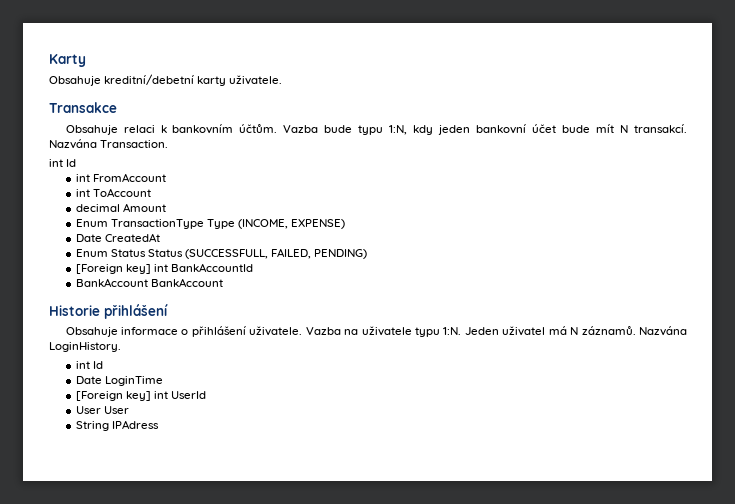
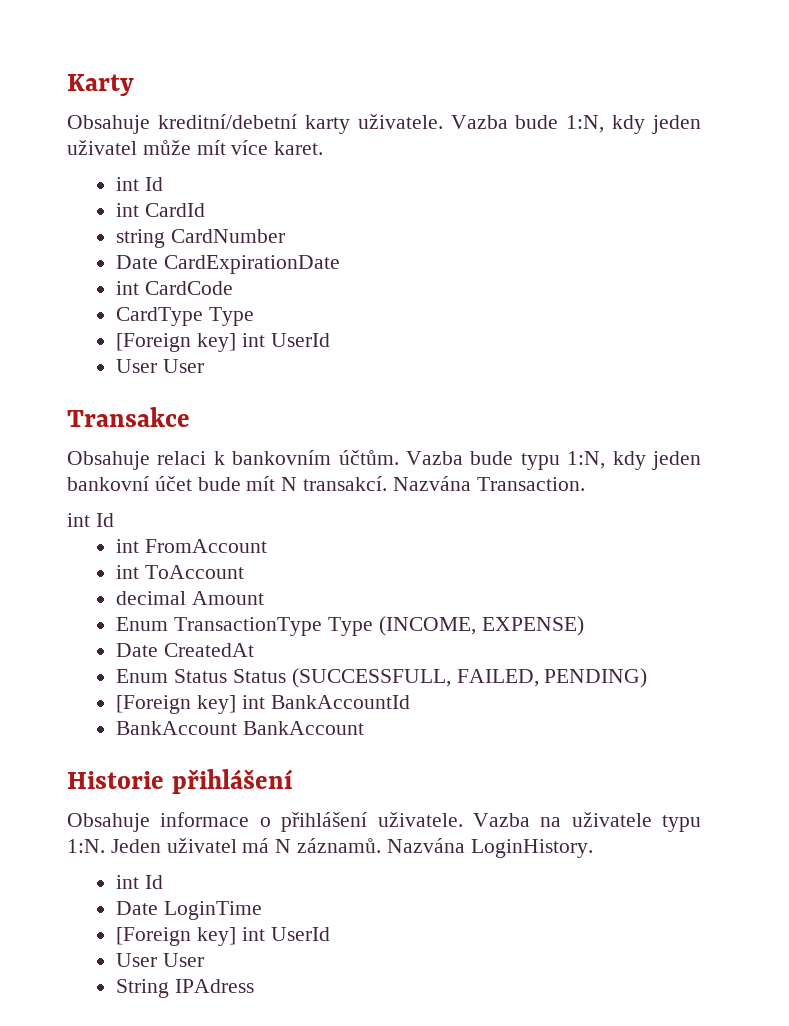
(283, 80) none -> [450,115,701,134] [67,140,324,155] [116,177,164,191] [116,203,206,217] [116,229,286,248] [116,255,341,274] [116,281,234,295] [116,307,255,326] [116,333,330,352] [116,359,205,373] Vazba bude 1:N, kdy jeden uživatel může mít více karet. // int Id // int CardId // string CardNumber // Date CardExpirationDate // int CardCode // CardType Type // [Foreign key] int UserId // User User

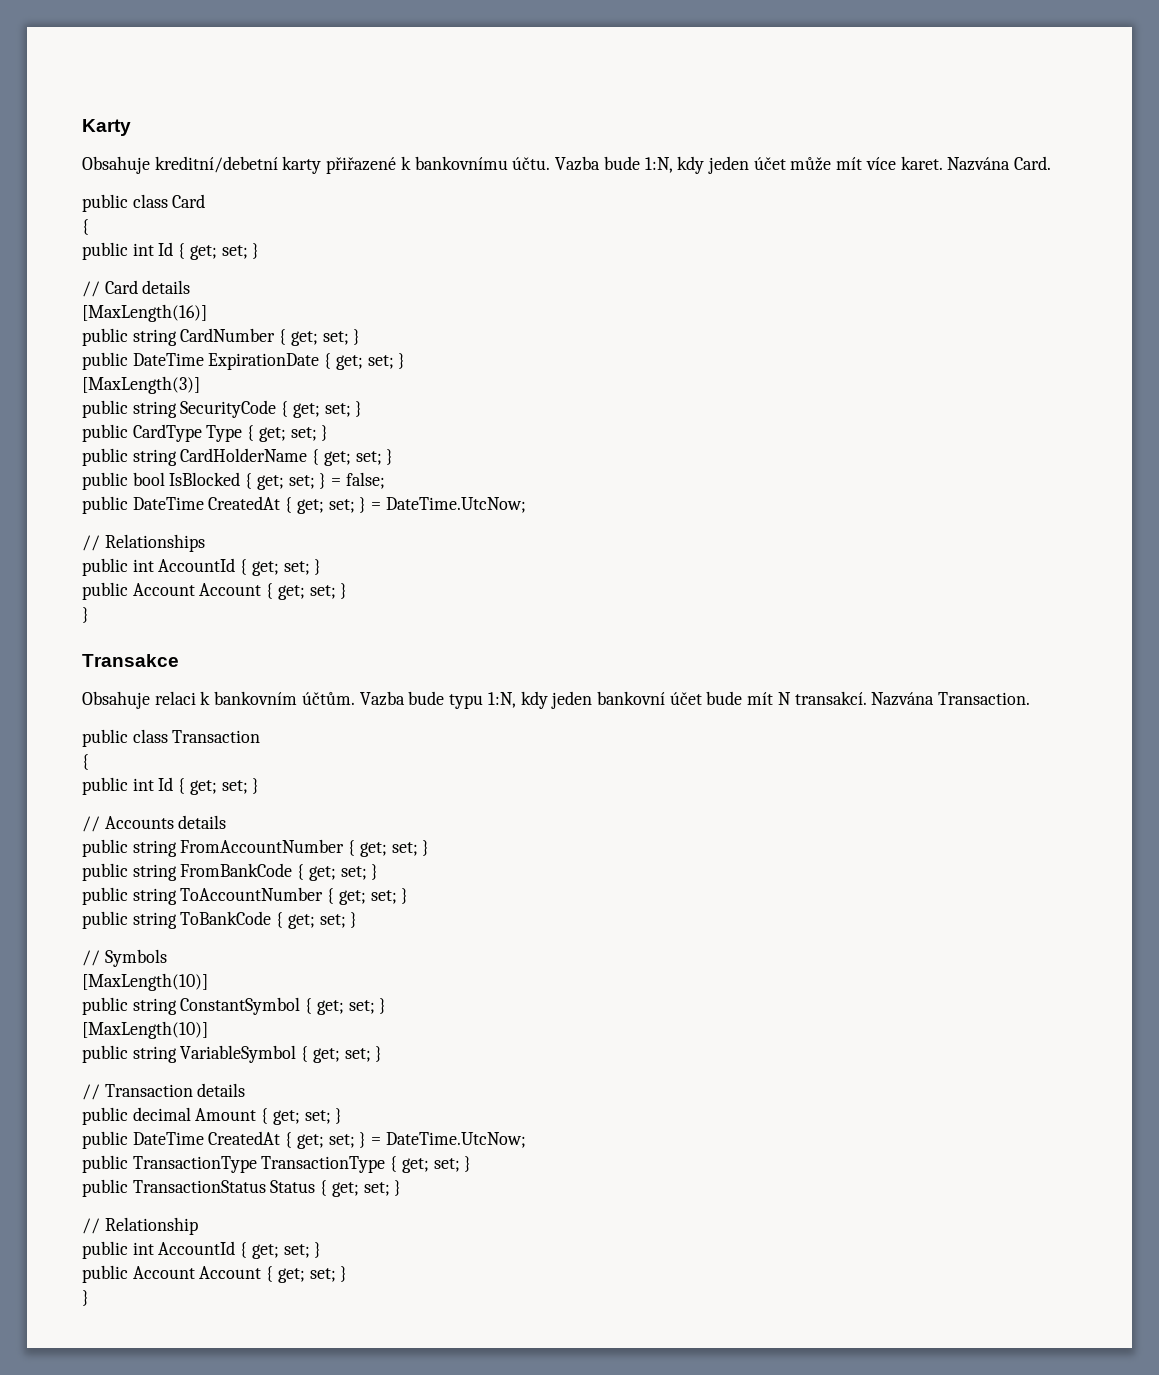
[357,114,443,129] uživatele. -> [326,156,551,174] přiřazené k bankovnímu účtu.
[67,140,137,155] uživatel -> [753,157,786,170] účet
[116,177,164,191] [116,203,206,217] [116,229,286,248] [116,255,341,274] [116,281,234,295] [116,307,255,326] [116,333,330,352] [116,359,205,373] // int Id // int CardId // string CardNumber // Date CardExpirationDate // int CardCode // CardType Type // [Foreign key] int UserId // User User -> [947,156,1052,171] [82,194,206,212] [82,219,89,235] [82,242,260,260] [82,280,191,297] [82,304,207,322] [82,328,361,346] [82,352,406,370] [82,376,200,394] [82,400,363,418] [82,424,329,442] [82,448,394,466] [82,472,385,490] [82,496,526,514] [82,534,205,552] [82,558,322,576] [82,582,348,600] [82,607,89,623] Nazvána Card. // public class Card // { // public int Id { get; set; } // // Card details // [MaxLength(16)] // public string CardNumber { get; set; } // public DateTime ExpirationDate { get; set; } // [MaxLength(3)] // public string SecurityCode { get; set; } // public CardType Type { get; set; } // public string CardHolderName { get; set; } // public bool IsBlocked { get; set; } = false; // public DateTime CreatedAt { get; set; } = DateTime.UtcNow; // // Relationships // public int AccountId { get; set; } // public Account Account { get; set; } // }
[67,513,114,527] [116,539,268,553] [116,565,245,579] [116,591,265,605] [116,616,584,636] [116,643,255,657] [116,668,648,688] [116,695,410,714] [116,721,365,735] [67,769,293,794] [67,812,701,832] [67,838,593,858] [116,875,164,889] [116,901,263,920] [116,927,330,946] [116,953,205,967] [116,979,255,998] int Id // int FromAccount // int ToAccount // decimal Amount // Enum TransactionType Type (INCOME, EXPENSE) // Date CreatedAt // Enum Status Status (SUCCESSFULL, FAILED, PENDING) // [Foreign key] int BankAccountId // BankAccount BankAccount // Historie přihlášení // Obsahuje informace o přihlášení uživatele. Vazba na uživatele typu 1:N. Jeden uživatel má N záznamů. Nazvána LoginHistory. // int Id // Date LoginTime // [Foreign key] int UserId // User User // String IPAdress -> [82,729,261,747] [82,754,89,770] [82,777,260,795] [82,815,227,832] [82,839,430,857] [82,863,379,881] [82,887,409,905] [82,911,358,929] [82,949,167,967] [82,973,208,991] [82,997,387,1015] [82,1021,208,1039] [82,1045,383,1063] [82,1083,246,1100] [82,1107,343,1125] [82,1131,526,1149] [82,1155,472,1173] [82,1179,402,1197] [82,1217,198,1235] [82,1241,322,1259] [82,1265,348,1283] [82,1290,89,1306] public class Transaction // { // public int Id { get; set; } // // Accounts details // public string FromAccountNumber { get; set; } // public string FromBankCode { get; set; } // public string ToAccountNumber { get; set; } // public string ToBankCode { get; set; } // // Symbols // [MaxLength(10)] // public string ConstantSymbol { get; set; } // [MaxLength(10)] // public string VariableSymbol { get; set; } // // Transaction details // public decimal Amount { get; set; } // public DateTime CreatedAt { get; set; } = DateTime.UtcNow; // public TransactionType TransactionType { get; set; } // public TransactionStatus Status { get; set; } // // Relationship // public int AccountId { get; set; } // public Account Account { get; set; } // }

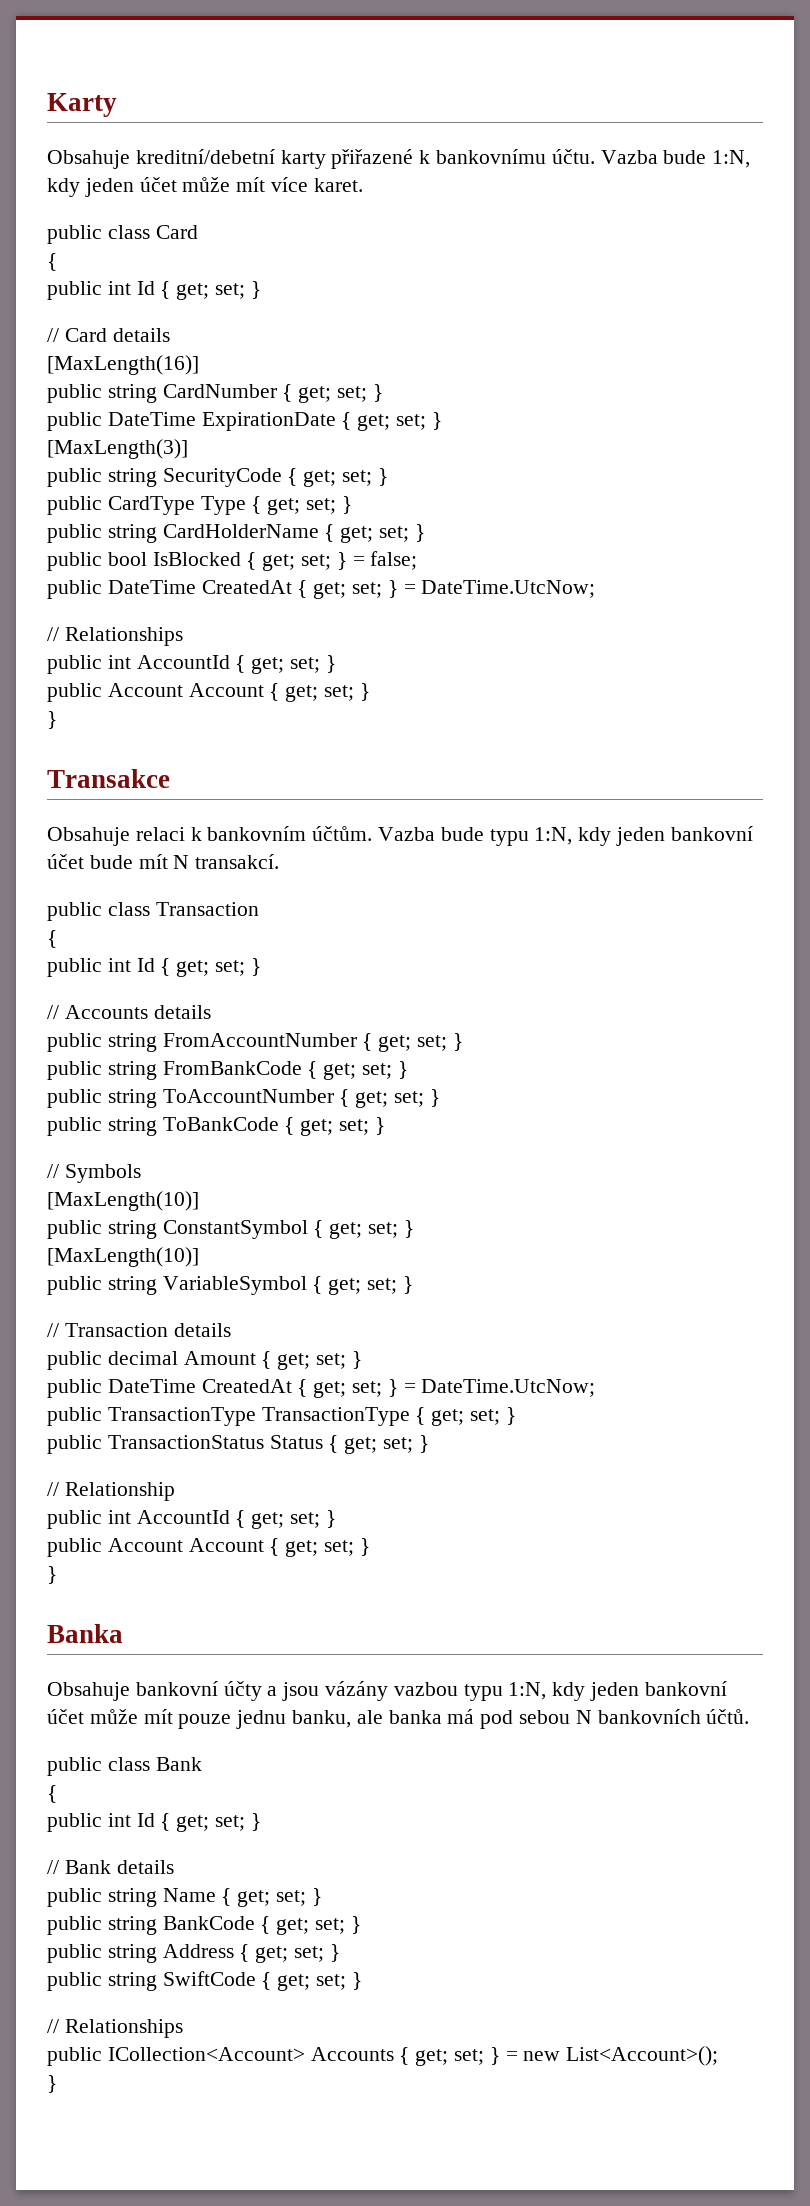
[947,156,1052,171] Nazvána Card. -> (363, 185) none
[871,692,1031,706] Nazvána Transaction. -> (280, 861) none
(89, 1298) none -> [47,1624,123,1643] [47,1681,727,1701] [47,1709,750,1729] [47,1757,202,1776] [47,1785,57,1803] [47,1813,261,1832] [47,1860,174,1874] [47,1888,322,1907] [47,1916,361,1935] [47,1944,340,1963] [47,1971,362,1991] [47,2019,183,2038] [47,2046,719,2066] [47,2075,57,2093] // Banka // Obsahuje bankovní účty a jsou vázány vazbou typu 1:N, kdy jeden bankovní účet může mít pouze jednu banku, ale banka má pod sebou N bankovních účtů. // public class Bank // { // public int Id { get; set; } // // Bank details // public string Name { get; set; } // public string BankCode { get; set; } // public string Address { get; set; } // public string SwiftCode { get; set; } // // Relationships // public ICollection<Account> Accounts { get; set; } = new List<Account>(); // }

